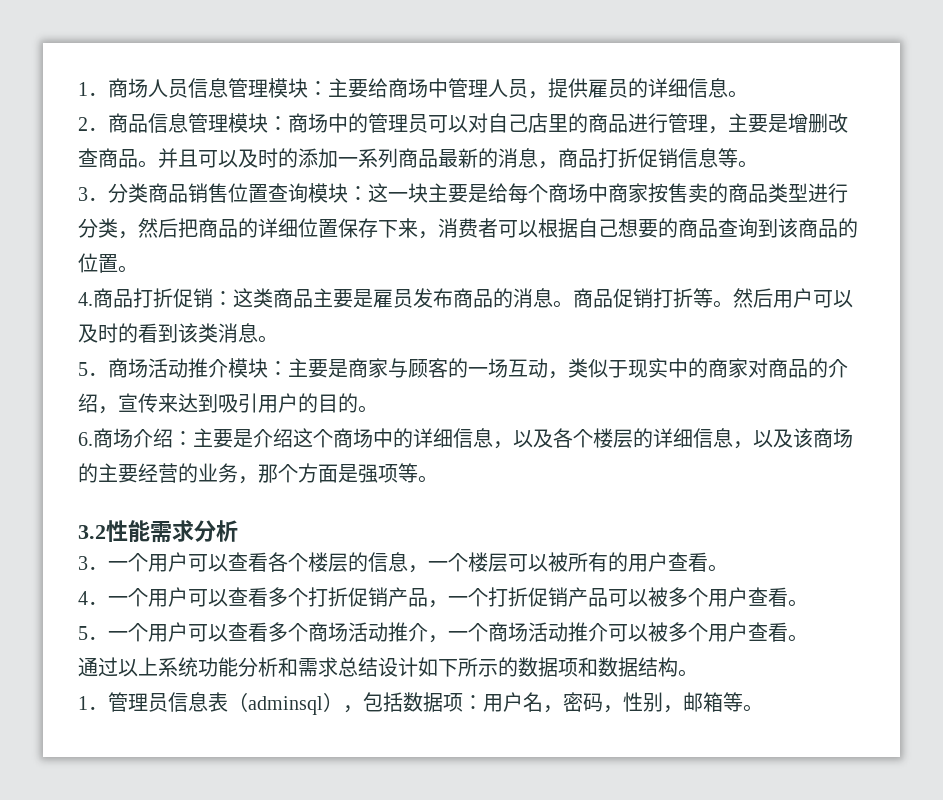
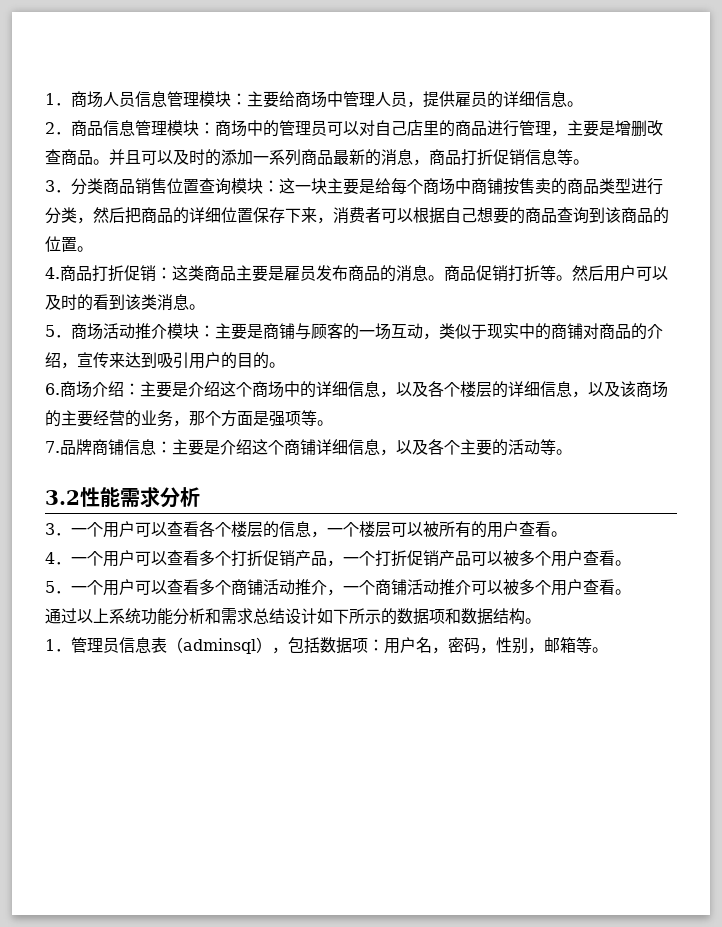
[628,183,648,203] 家 -> [487,178,503,194] 铺
[368,358,388,378] 家 -> [279,323,295,339] 铺
[728,358,748,378] 家 -> [567,323,583,339] 铺
(438, 479) none -> [45,439,572,456] // 7.品牌商铺信息：主要是介绍这个商铺详细信息，以及各个主要的活动等。
[328,622,348,642] 场 -> [247,579,263,595] 铺
[508,622,528,642] 场 -> [391,579,407,595] 铺

